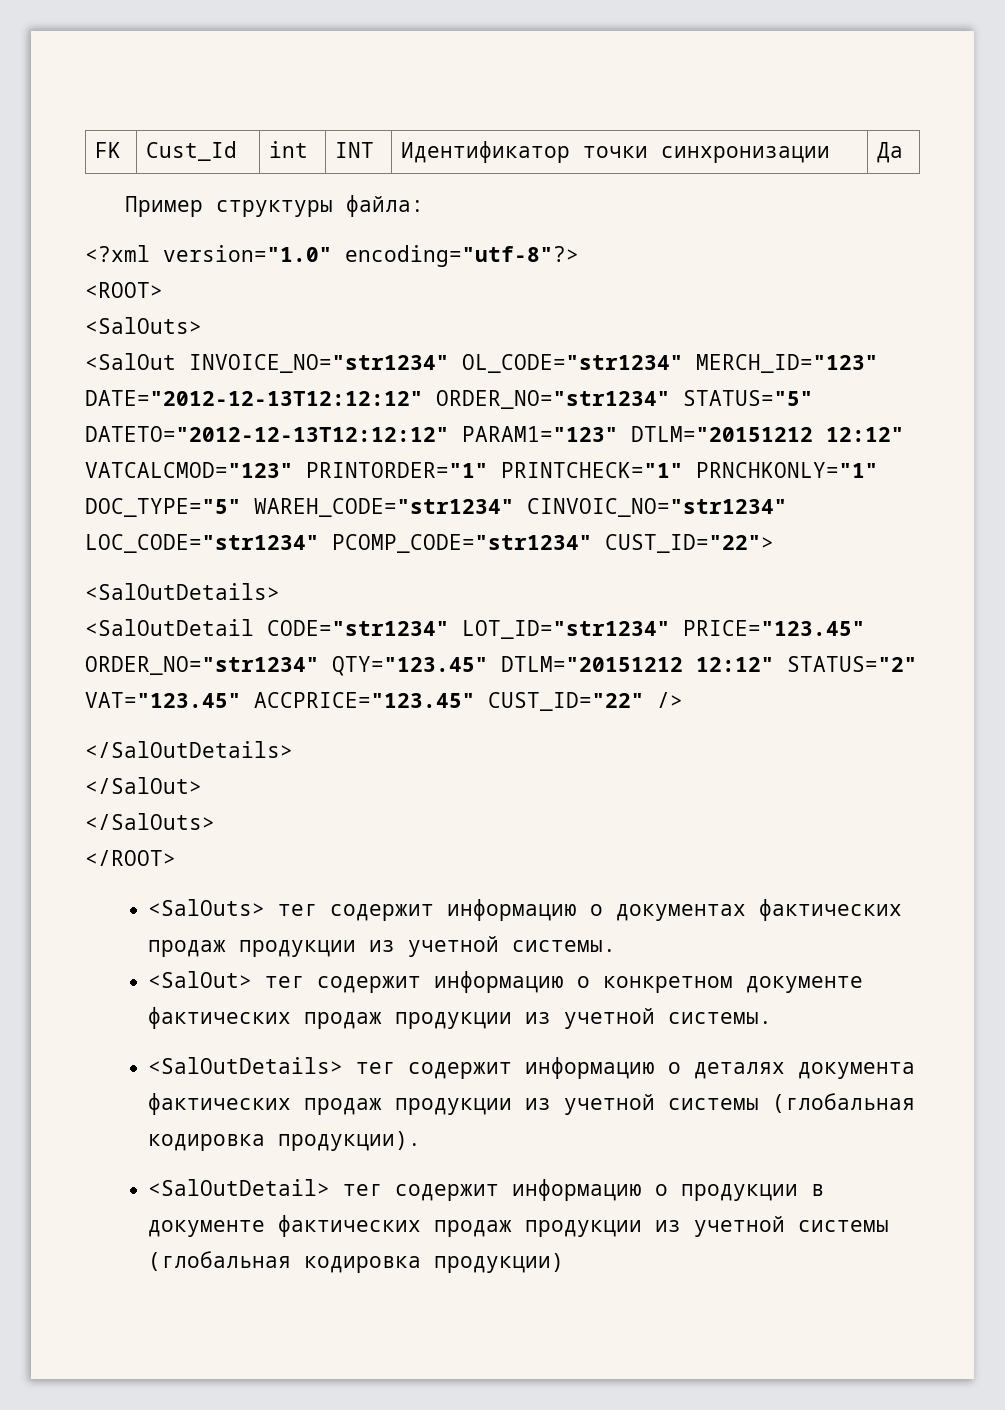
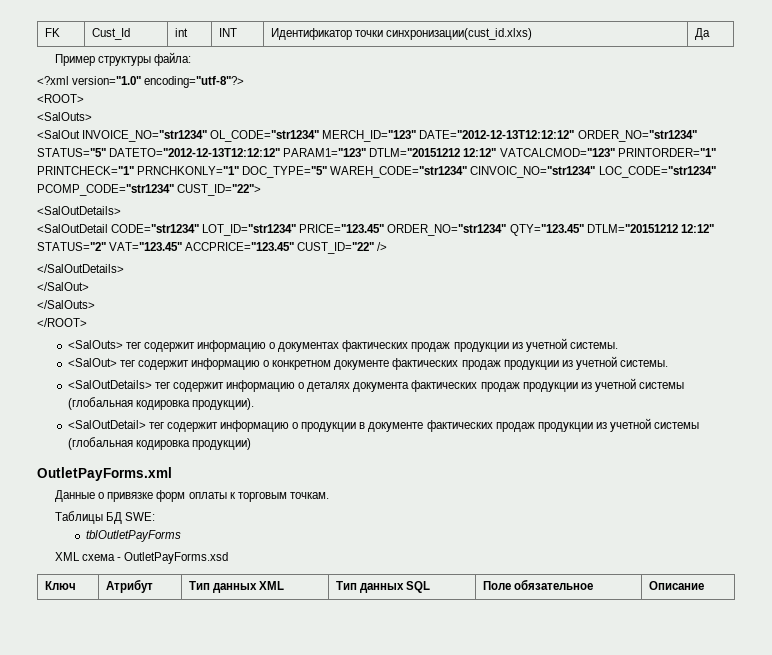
[661,146,831,163] синхронизации -> [385,28,532,40] синхронизации(cust_id.xlxs)
(565, 1263) none -> [37,467,172,481] [55,490,329,502] [55,511,156,524] [85,530,181,542] [55,552,229,564] [44,581,76,590] [105,579,153,593] [188,581,284,593] [335,581,430,593] [482,579,593,590] [648,581,704,590] // OutletPayForms.xml // Данные о привязке форм оплаты к торговым точкам. // Таблицы БД SWE: // tblOutletPayForms // XML схема - OutletPayForms.xsd // Ключ | Атрибут | Тип данных XML | Тип данных SQL | Поле обязательное | Описание

